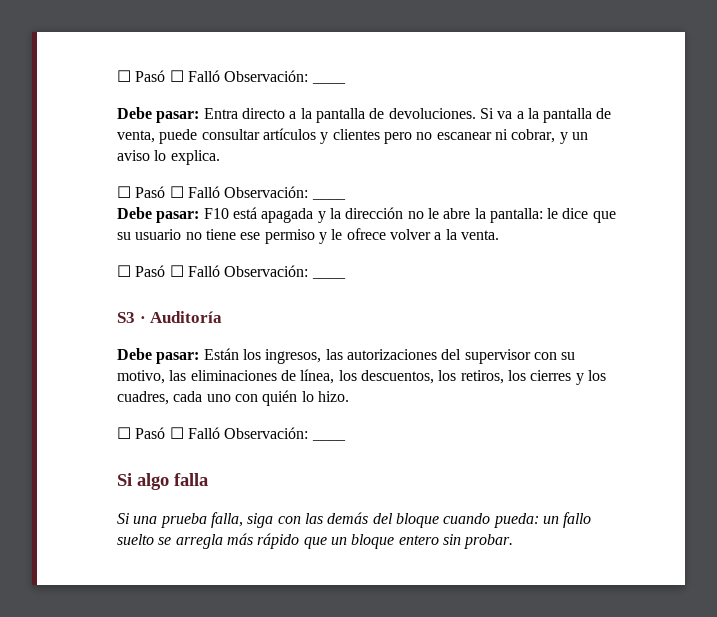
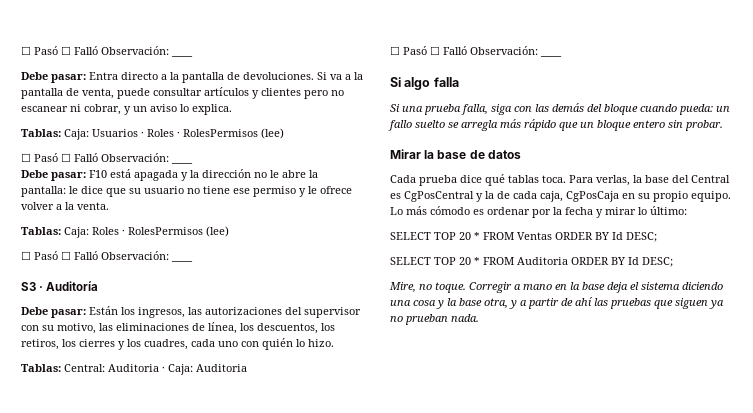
(220, 157) none -> [21,128,284,140] // Tablas: Caja: Usuarios · Roles · RolesPermisos (lee)
(499, 235) none -> [21,226,229,238] // Tablas: Caja: Roles · RolesPermisos (lee)
(349, 396) none -> [21,364,247,375] // Tablas: Central: Auditoria · Caja: Auditoria
(514, 541) none -> [390,149,521,159] [390,174,730,186] [390,191,731,202] [390,206,687,218] [390,232,657,242] [390,257,673,267] [389,282,723,293] [390,297,724,309] [390,314,479,325] // Mirar la base de datos // Cada prueba dice qué tablas toca. Para verlas, la base del Central es CgPosCentral y la de cada caja, CgPosCaja en su propio equipo. Lo más cómodo es ordenar por la fecha y mirar lo último: // SELECT TOP 20 * FROM Ventas ORDER BY Id DESC; // SELECT TOP 20 * FROM Auditoria ORDER BY Id DESC; // Mire, no toque. Corregir a mano en la base deja el sistema diciendo una cosa y la base otra, y a partir de ahí las pruebas que siguen ya no prueban nada.

